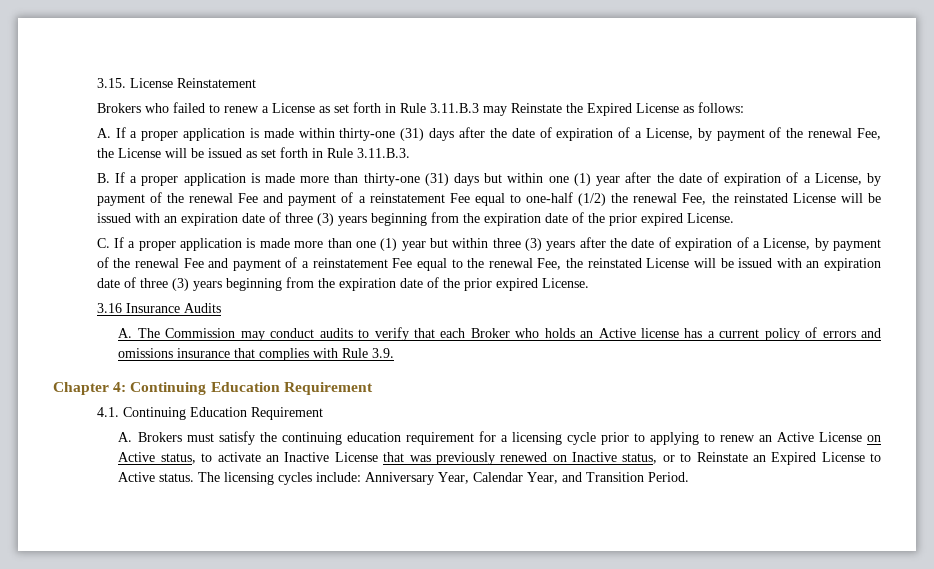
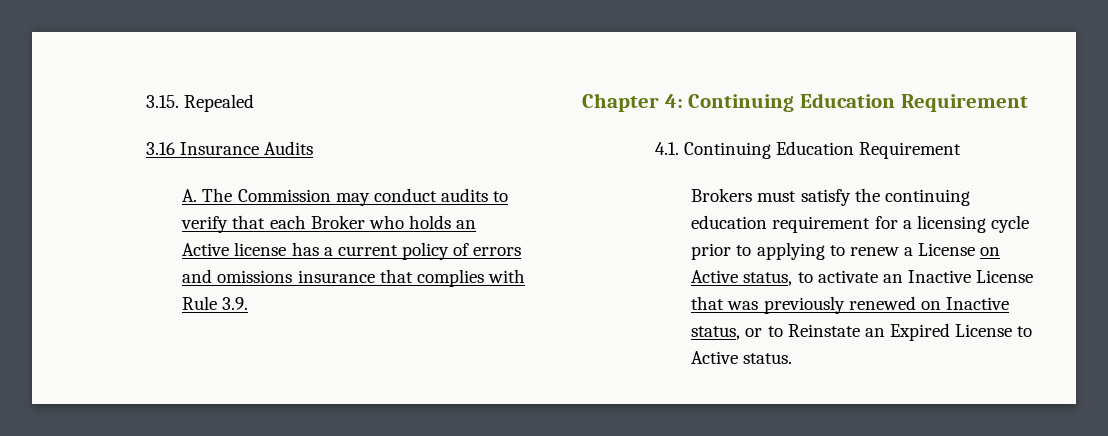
[129,78,256,88] [96,102,744,116] [96,127,881,141] [96,147,410,158] [96,172,882,186] [96,192,882,206] [96,212,734,226] [96,237,881,251] [96,257,882,271] [96,277,589,291] License Reinstatement // Brokers who failed to renew a License as set forth in Rule 3.11.B.3 may Reinstate the Expired License as follows: // A. If a proper application is made within thirty-one (31) days after the date of expiration of a License, by payment of the renewal Fee, the License will be issued as set forth in Rule 3.11.B.3. // B. If a proper application is made more than thirty-one (31) days but within one (1) year after the date of expiration of a License, by payment of the renewal Fee and payment of a reinstatement Fee equal to one-half (1/2) the renewal Fee, the reinstated License will be issued with an expiration date of three (3) years beginning from the expiration date of the prior expired License. // C. If a proper application is made more than one (1) year but within three (3) years after the date of expiration of a License, by payment of the renewal Fee and payment of a reinstatement Fee equal to the renewal Fee, the reinstated License will be issued with an expiration date of three (3) years beginning from the expiration date of the prior expired License. -> [184,94,255,112] Repealed
[118,432,133,442] A. -> (962, 150) none
[758,432,814,442] an Active -> [904,247,914,256] a
[198,472,690,485] The licensing cycles include: Anniversary Year, Calendar Year, and Transition Period. -> (793, 358) none

